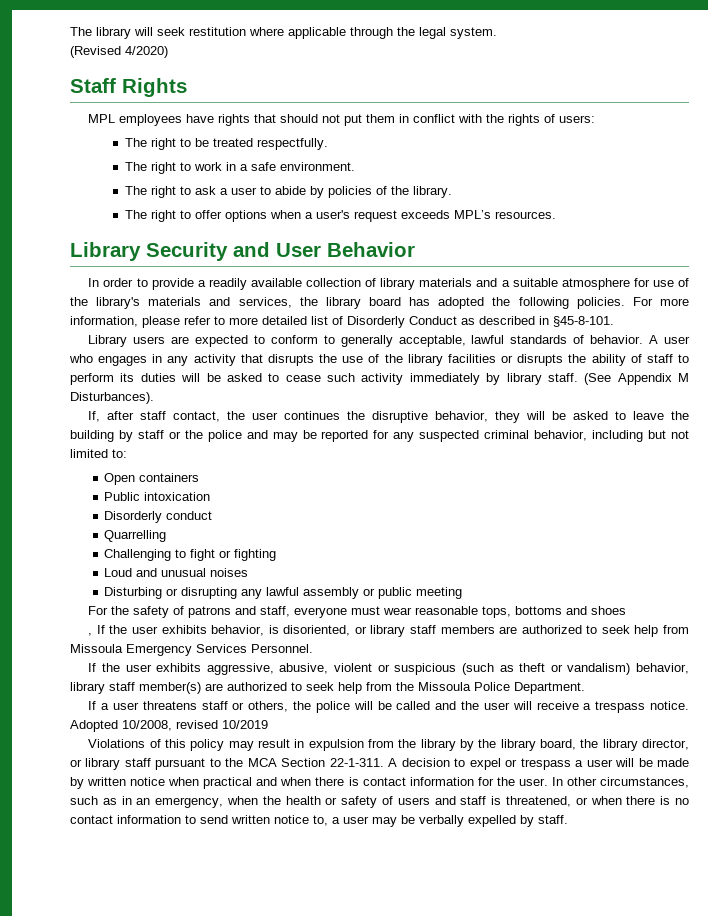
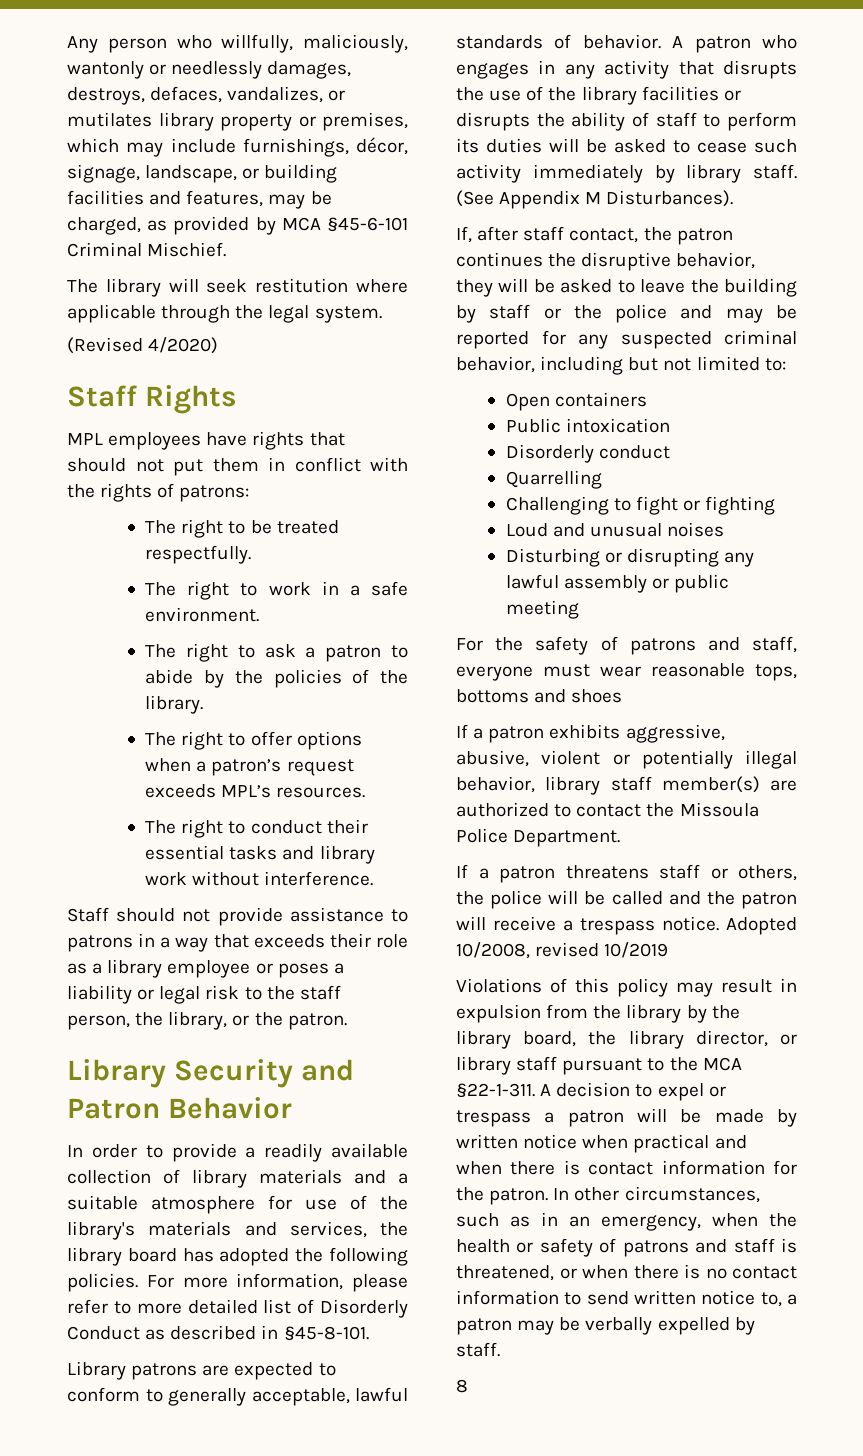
(70, 31) none -> [67,34,408,53] [67,61,352,79] [67,86,346,105] [67,112,408,131] [67,137,408,157] [67,164,338,183] [67,190,332,209] [67,216,409,235] [67,242,227,257] Any person who willfully, maliciously, wantonly or needlessly damages, destroys, defaces, vandalizes, or mutilates library property or premises, which may include furnishings, décor, signage, landscape, or building facilities and features, may be charged, as provided by MCA §45-6-101 Criminal Mischief. //
[559,115,596,123] users: -> [179,485,250,502] patrons:
[230,187,257,195] user -> [325,645,382,662] patron
(324, 192) none -> [234,670,263,684] the
[315,210,350,219] user's -> [211,759,282,776] patron’s
(556, 215) none -> [145,819,368,838] [145,845,375,864] [145,871,374,886] [67,907,409,926] [67,933,408,952] [67,959,344,978] [67,985,341,1004] [67,1011,347,1030] // The right to conduct their essential tasks and library work without interference. // Staff should not provide assistance to patrons in a way that exceeds their role as a library employee or poses a liability or legal risk to the staff person, the library, or the patron.
[276,243,321,257] User -> [67,1098,160,1119] Patron
[133,336,166,344] users -> [131,1363,198,1380] patrons
[663,336,690,344] user -> [694,36,751,53] patron
[252,412,279,420] user -> [676,228,733,245] patron
[88,625,689,637] [70,644,313,656] [88,663,152,672] , If the user exhibits behavior, is disoriented, or library staff members are authorized to seek help from Missoula Emergency Services Personnel. // If the user -> [456,724,545,743] If a patron
[394,663,631,675] suspicious (such as theft or vandalism) -> [641,750,797,769] potentially illegal
[306,682,392,694] seek help from -> [576,804,642,817] contact
[112,702,139,710] user -> [499,866,555,883] patron
[483,702,510,710] user -> [741,892,797,909] patron
[281,758,384,767] Section 22-1-311. -> [456,1083,535,1098] §22-1-311.
[586,759,613,767] user -> [567,1110,624,1127] patron
[518,778,548,786] user. -> [489,1188,549,1205] patron.
[397,797,430,805] users -> [622,1240,689,1257] patrons
[343,816,369,824] user -> [456,1318,512,1335] patron
(568, 819) none -> [456,1379,468,1393] // 8

